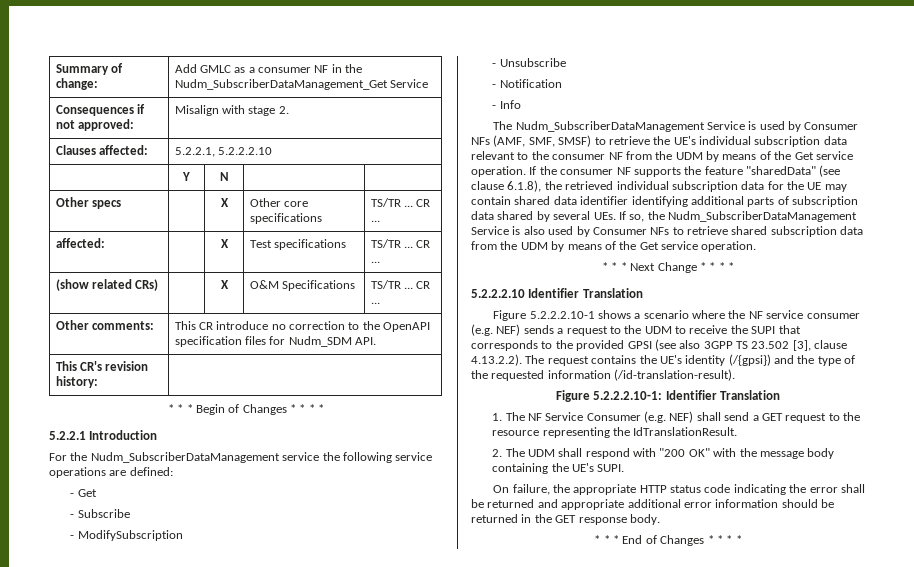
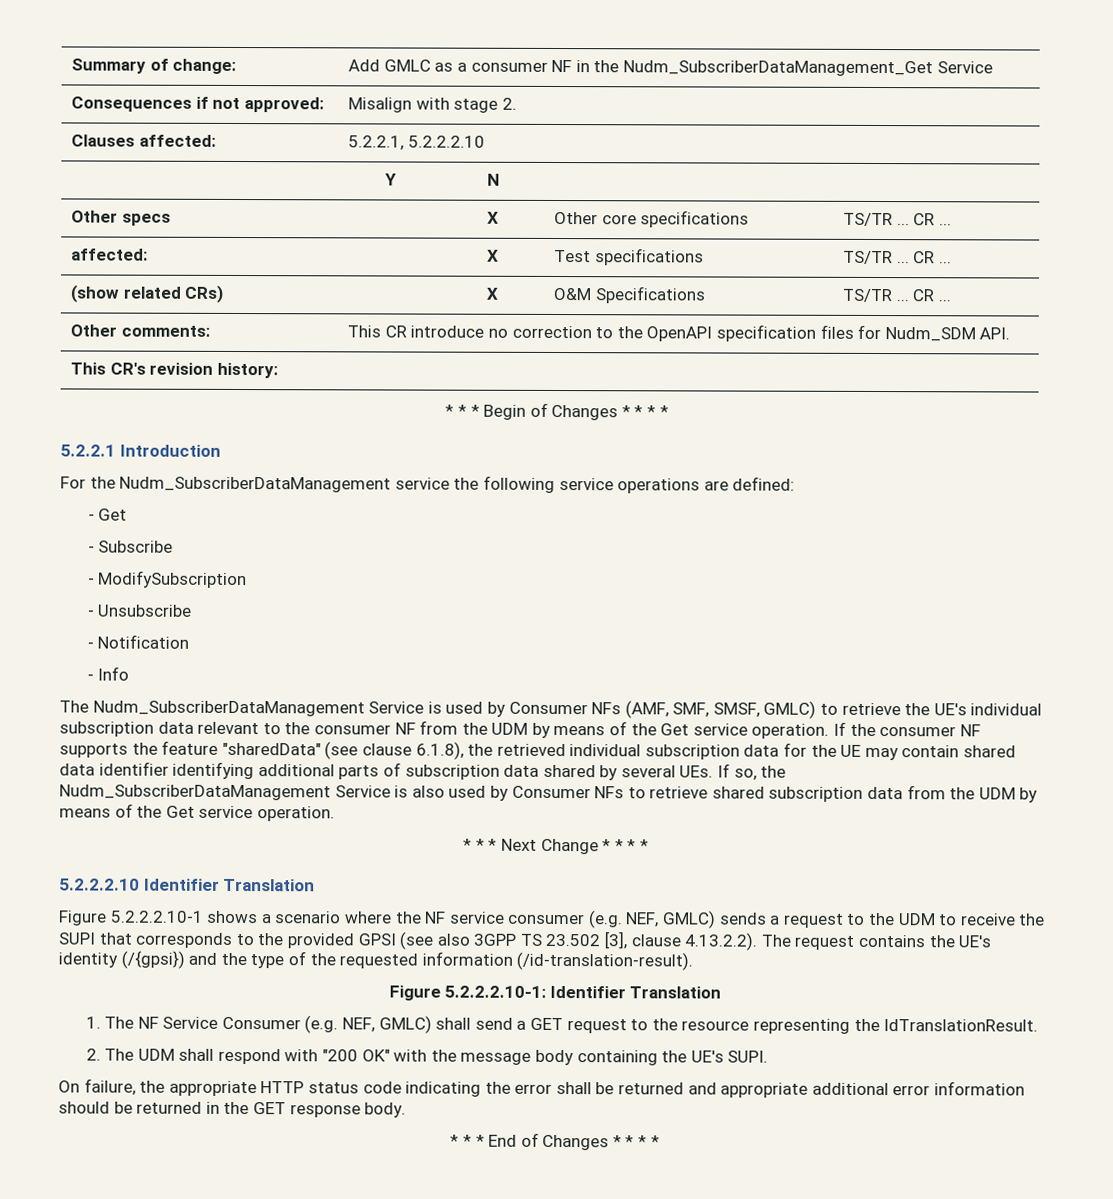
[558,135,592,147] SMSF) -> [712,700,817,719] SMSF, GMLC)
[496,324,521,336] NEF) -> [625,910,717,929] NEF, GMLC)
[669,411,694,423] NEF) -> [342,1015,432,1034] NEF, GMLC)

